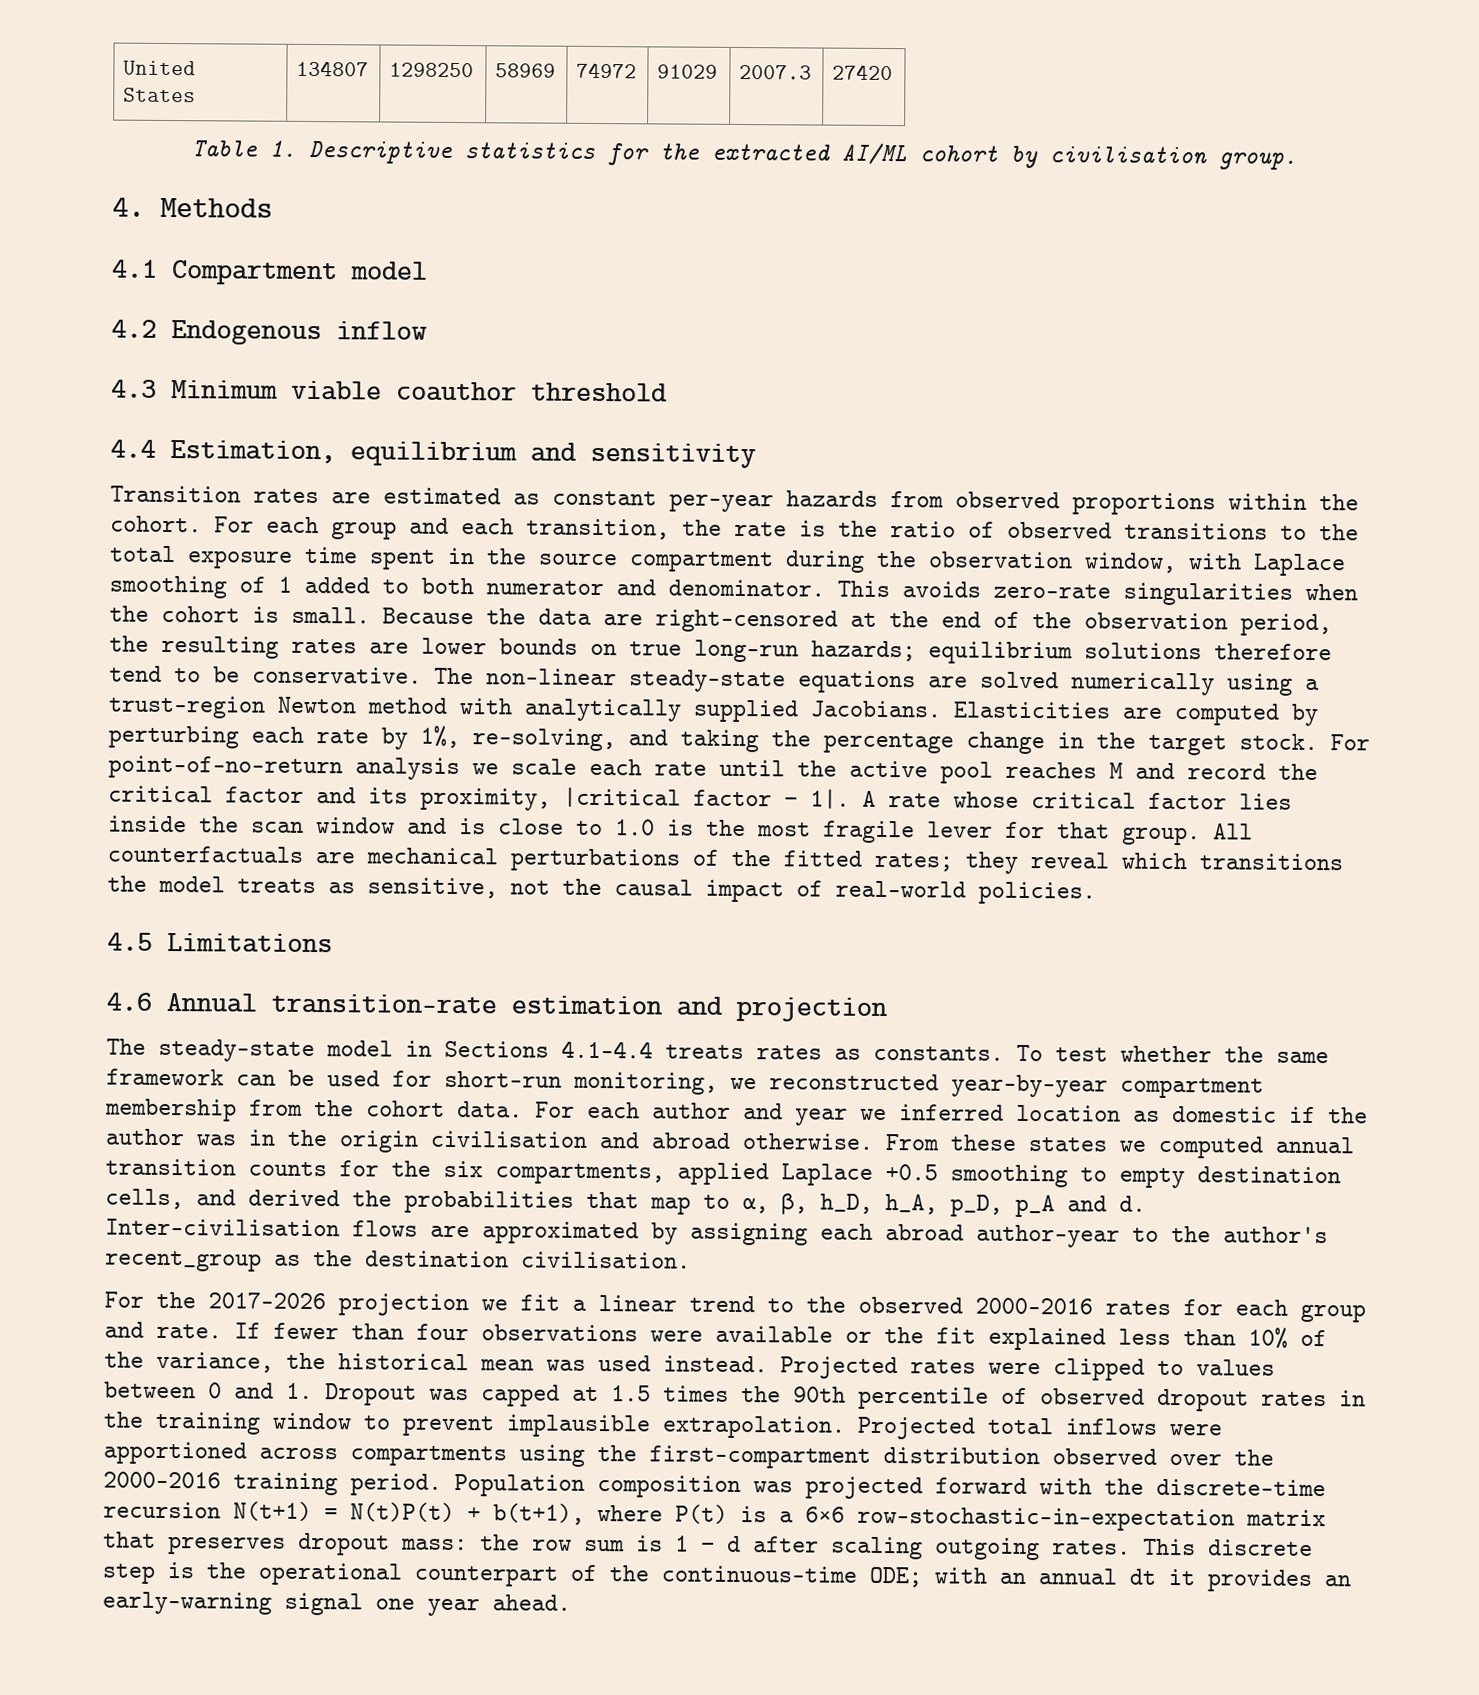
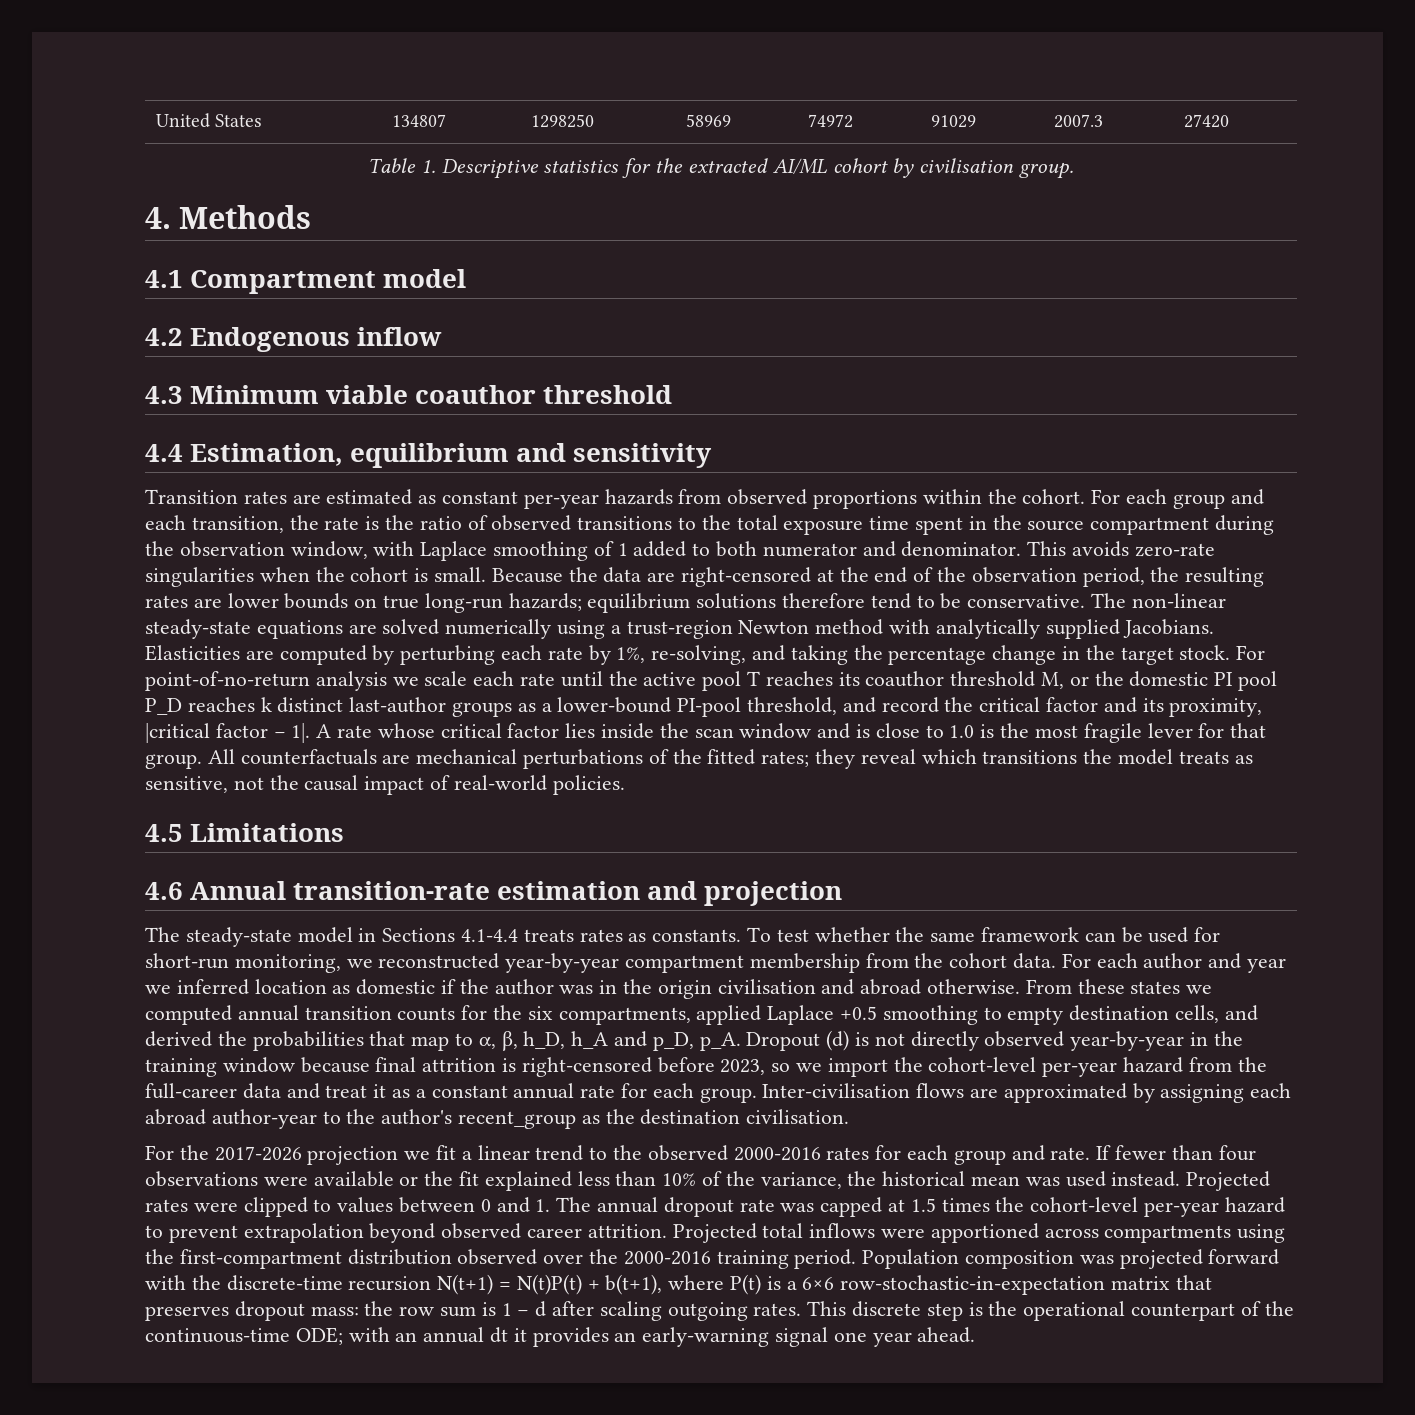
[1005,761,1123,779] reaches M -> [747,671,1278,691] [145,697,838,717] T reaches its coauthor threshold M, or the domestic PI pool P_D reaches k distinct last-author groups as a lower-bound PI-pool threshold,
[885,1194,1146,1218] h_A, p_D, p_A and d. -> [571,1030,1243,1051] [145,1057,1267,1077] [145,1083,757,1103] h_A and p_D, p_A. Dropout (d) is not directly observed year-by-year in the training window because final attrition is right-censored before 2023, so we import the cohort-level per-year hazard from the full-career data and treat it as a constant annual rate for each group.
[325,1383,417,1406] Dropout -> [556,1197,775,1217] The annual dropout rate
[793,1386,1366,1412] [103,1411,846,1439] 90th percentile of observed dropout rates in the training window to prevent implausible extrapolation. -> [1030,1197,1285,1217] [145,1223,667,1243] cohort-level per-year hazard to prevent extrapolation beyond observed career attrition.

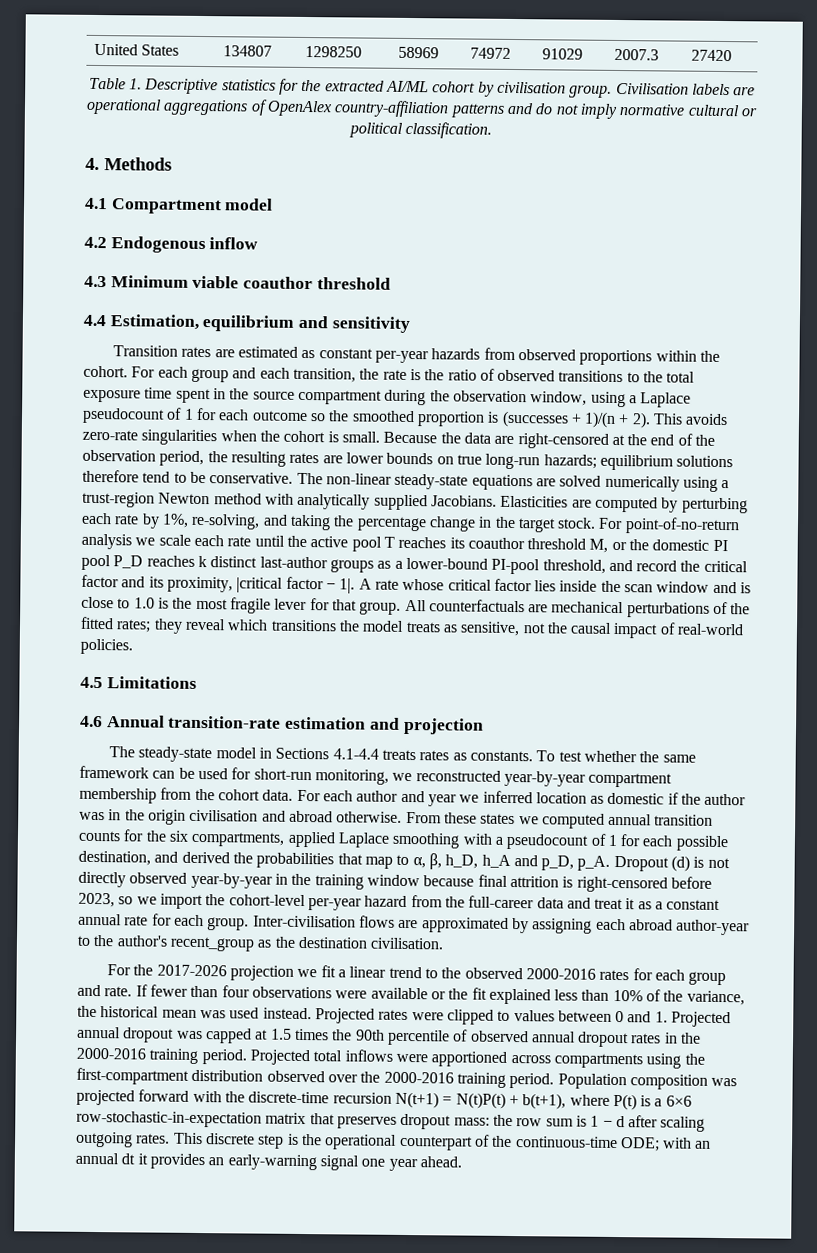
(1074, 170) none -> [615,82,756,96] [86,98,757,119] [348,121,493,139] Civilisation labels are operational aggregations of OpenAlex country-affiliation patterns and do not imply normative cultural or political classification.
[373,541,1022,561] with Laplace smoothing of 1 added to both numerator and denominator. -> [590,391,692,408] [82,407,651,429] using a Laplace pseudocount of 1 for each outcome so the smoothed proportion is (successes + 1)/(n + 2).
[840,1005,1220,1025] +0.5 smoothing to empty destination cells, -> [392,832,729,852] [78,850,151,866] smoothing with a pseudocount of 1 for each possible destination,
[556,1197,775,1217] The annual dropout rate -> [671,1011,732,1028] [77,1026,175,1043] Projected annual dropout
[1030,1197,1285,1217] [145,1223,667,1243] cohort-level per-year hazard to prevent extrapolation beyond observed career attrition. -> [355,1029,702,1048] [76,1047,247,1065] 90th percentile of observed annual dropout rates in the 2000-2016 training period.

